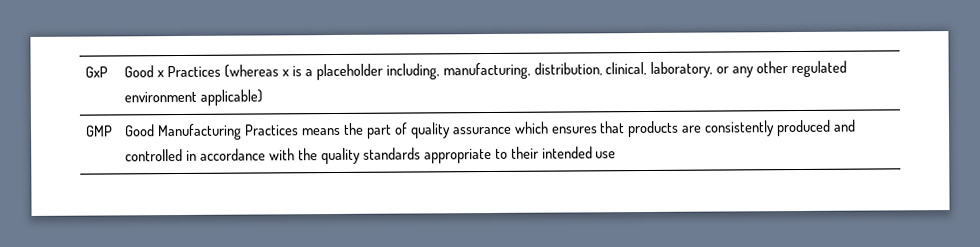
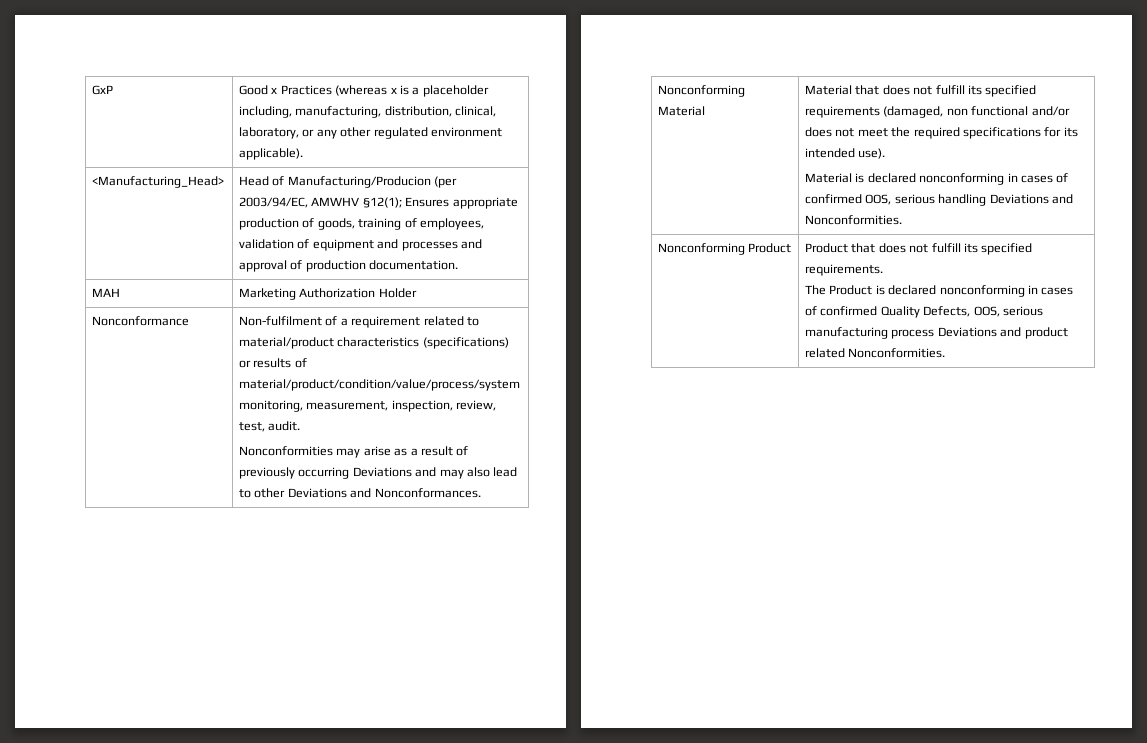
[200,89,264,106] [86,125,114,137] [124,119,857,141] [125,146,617,165] applicable) // GMP | Good Manufacturing Practices means the part of quality assurance which ensures that products are consistently produced and controlled in accordance with the quality standards appropriate to their intended use -> [239,148,304,160] [92,176,225,188] [239,176,458,188] [239,197,518,209] [239,218,484,230] [239,239,482,251] [239,260,459,272] [92,288,121,297] [239,288,417,300] [92,316,190,326] [239,316,479,328] [239,337,509,349] [239,358,307,368] [239,379,521,391] [239,400,497,412] [239,421,301,432] [239,446,469,458] [239,467,518,479] [239,488,481,498] [658,85,746,97] [658,106,706,116] [805,85,1037,97] [805,106,1070,118] [805,127,1078,139] [805,148,886,159] [805,173,1069,185] [805,194,1073,206] [805,215,903,225] [658,243,792,255] [805,243,1033,255] [805,264,884,276] [805,285,1074,297] [805,306,1043,318] [805,327,1068,339] [805,348,946,358] applicable). // <Manufacturing_Head> | Head of Manufacturing/Producion (per 2003/94/EC, AMWHV §12(1); Ensures appropriate production of goods, training of employees, validation of equipment and processes and approval of production documentation. // MAH | Marketing Authorization Holder // Nonconformance | Non-fulfilment of a requirement related to material/product characteristics (specifications) or results of material/product/condition/value/process/system monitoring, measurement, inspection, review, test, audit. // Nonconformities may arise as a result of previously occurring Deviations and may also lead to other Deviations and Nonconformances. // Nonconforming Material | Material that does not fulfill its specified requirements (damaged, non functional and/or does not meet the required specifications for its intended use). // Material is declared nonconforming in cases of confirmed OOS, serious handling Deviations and Nonconformities. // Nonconforming Product | Product that does not fulfill its specified requirements. // The Product is declared nonconforming in cases of confirmed Quality Defects, OOS, serious manufacturing process Deviations and product related Nonconformities.

